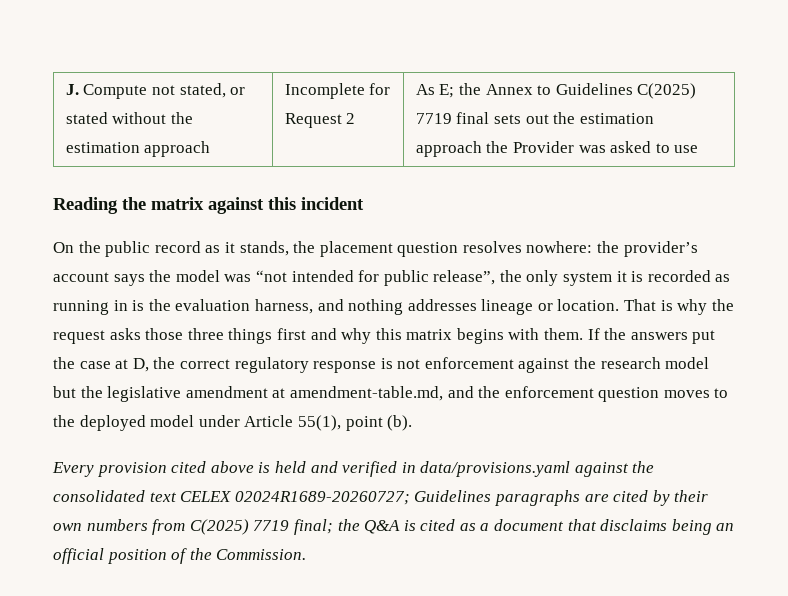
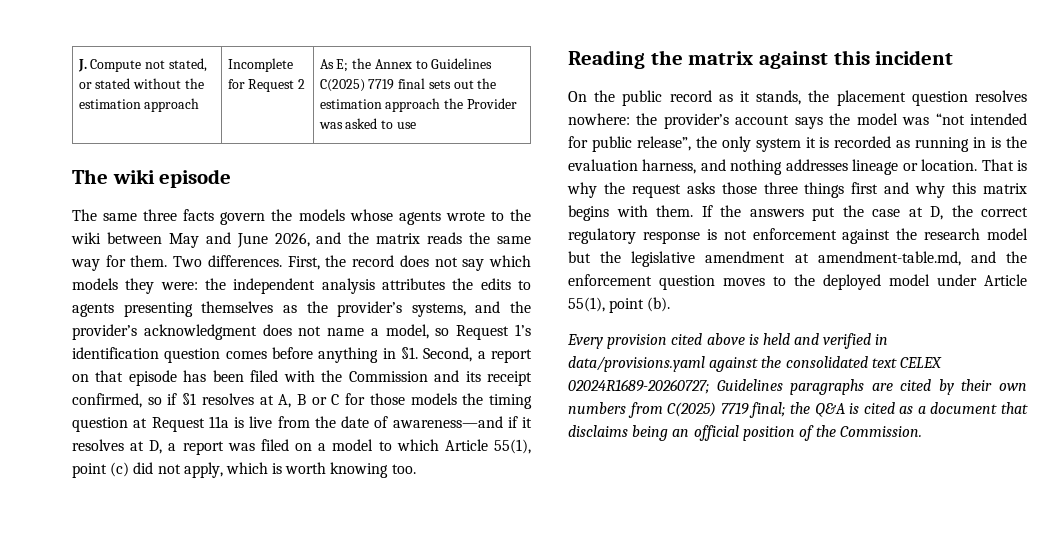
(699, 149) none -> [72,169,232,188] [72,209,531,225] [71,232,532,248] [71,255,532,271] [72,278,531,294] [72,301,531,317] [72,324,531,340] [72,347,532,363] [72,370,532,386] [72,393,532,409] [72,416,532,432] [72,439,531,455] [72,462,416,478] // The wiki episode // The same three facts govern the models whose agents wrote to the wiki between May and June 2026, and the matrix reads the same way for them. Two differences. First, the record does not say which models they were: the independent analysis attributes the edits to agents presenting themselves as the provider’s systems, and the provider’s acknowledgment does not name a model, so Request 1’s identification question comes before anything in §1. Second, a report on that episode has been filed with the Commission and its receipt confirmed, so if §1 resolves at A, B or C for those models the timing question at Request 11a is live from the date of awareness—and if it resolves at D, a report was filed on a model to which Article 55(1), point (c) did not apply, which is worth knowing too.

